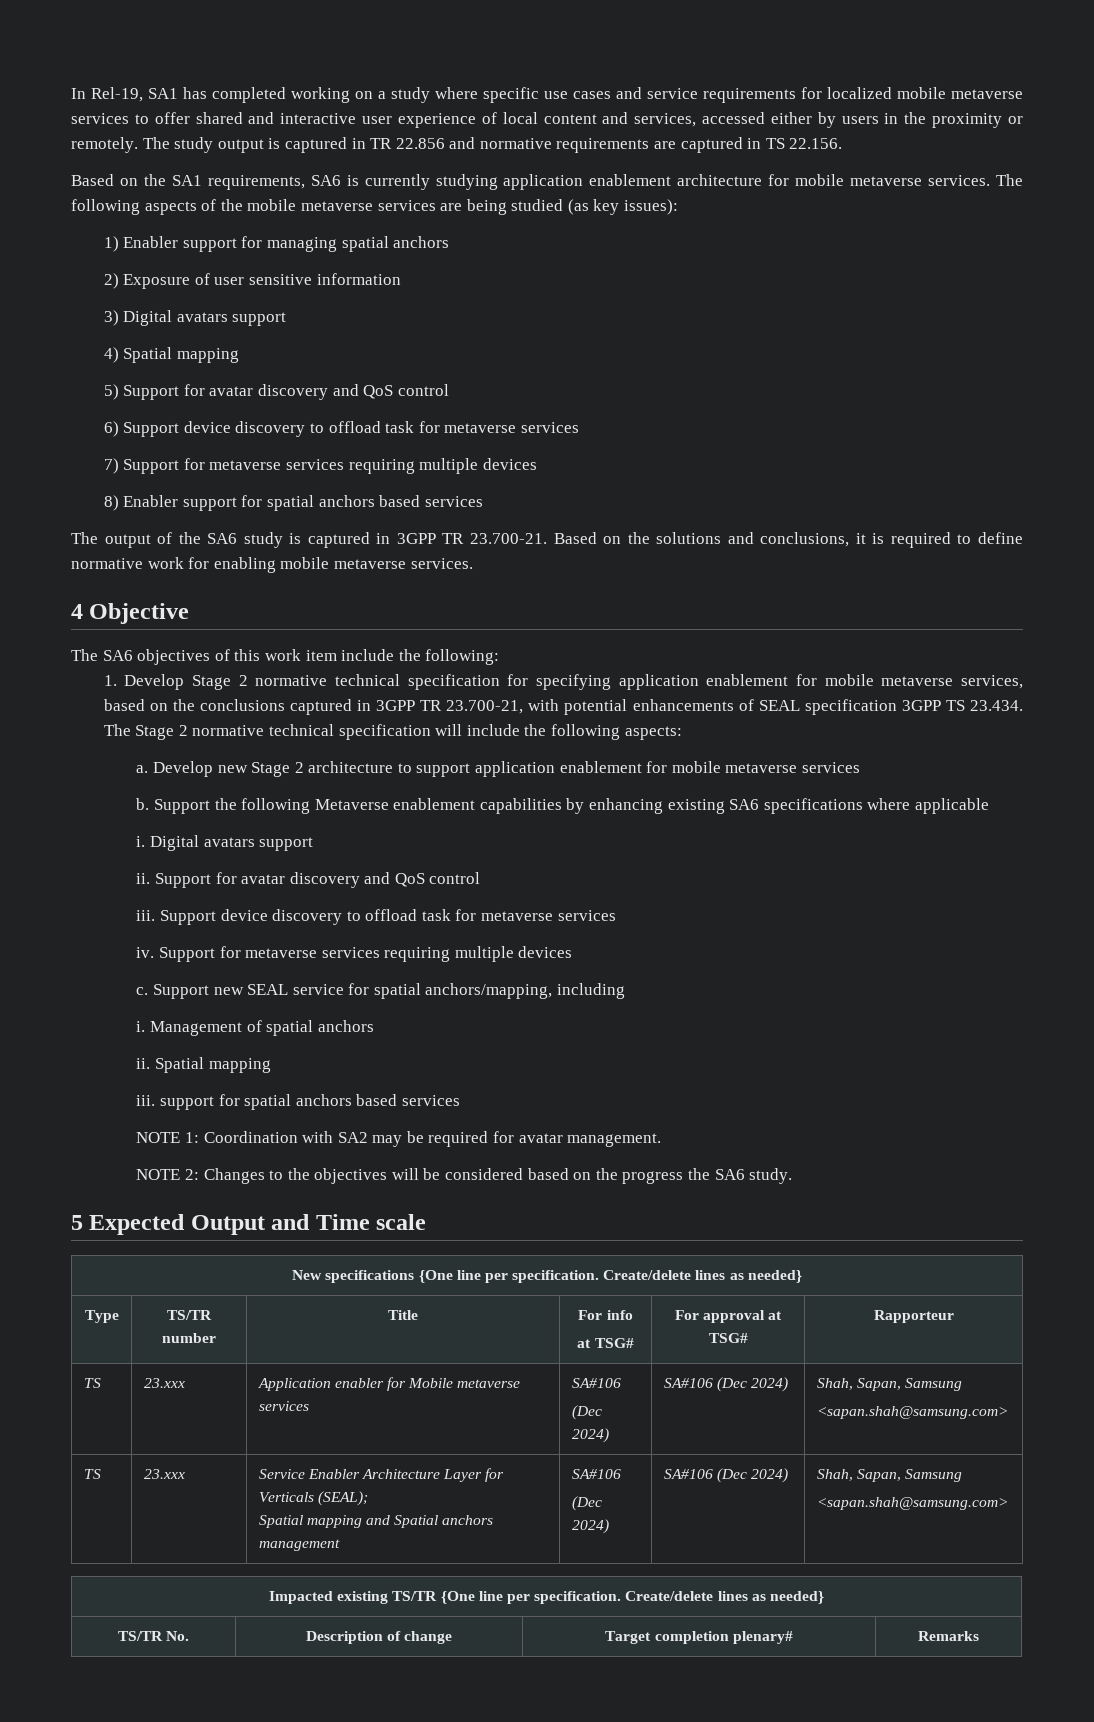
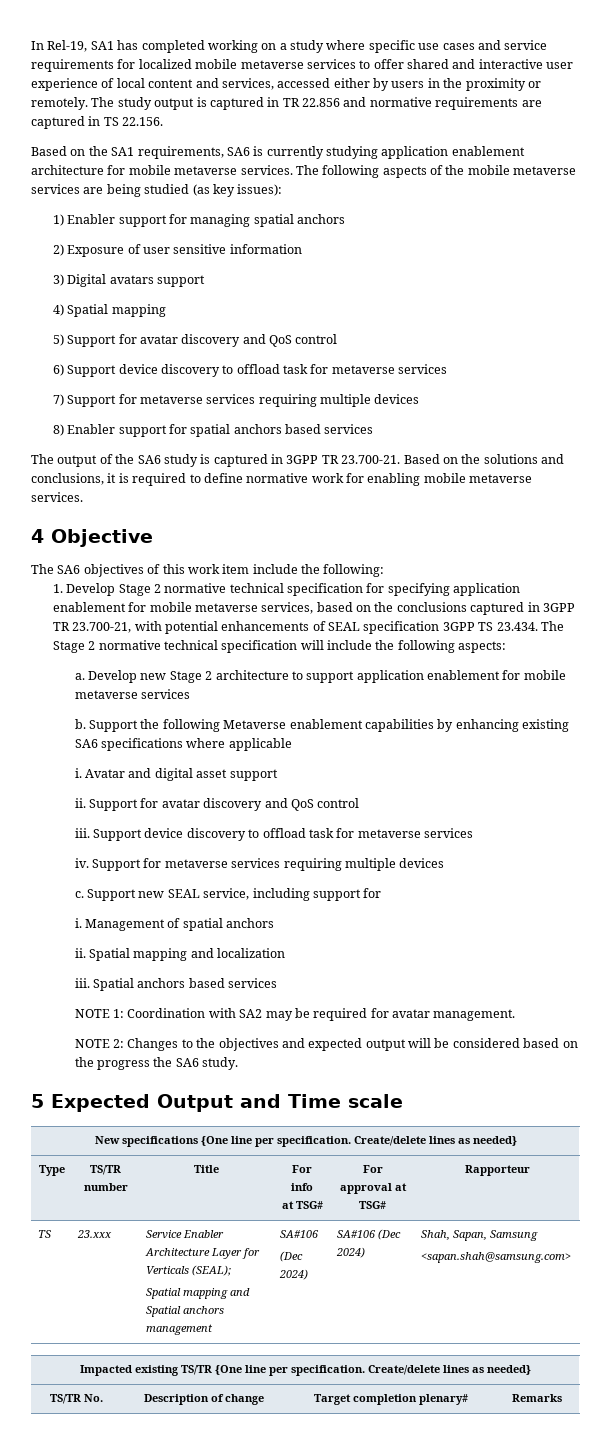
[149,835,255,851] Digital avatars -> [85,768,228,781] Avatar and digital asset
[292,983,626,999] service for spatial anchors/mapping, including -> [203,888,382,901] service, including support for
[136,1094,292,1110] // iii. support for spatial -> [190,948,286,958] [74,978,135,991] and localization // iii. Spatial
(388, 1176) none -> [281,1038,406,1051] and expected output
[83,1378,101,1388] [143,1378,185,1388] [257,1377,521,1391] [258,1401,309,1411] [571,1378,621,1388] [571,1405,602,1420] [571,1428,609,1443] [663,1377,789,1392] [816,1378,963,1391] [816,1406,1008,1419] // TS | 23.xxx | Application enabler for Mobile metaverse services | SA#106 // (Dec 2024) | SA#106 (Dec 2024) | Shah, Sapan, Samsung // <sapan.shah@samsung.com> -> (530, 1170) none

